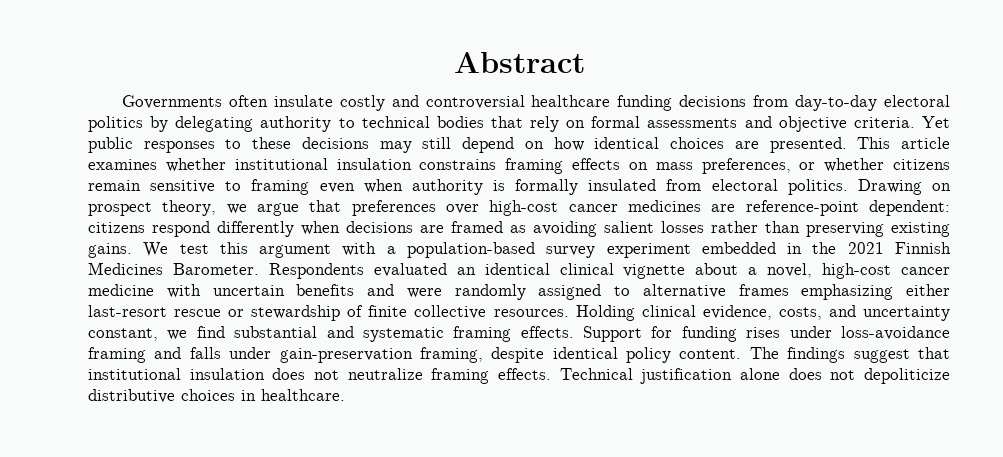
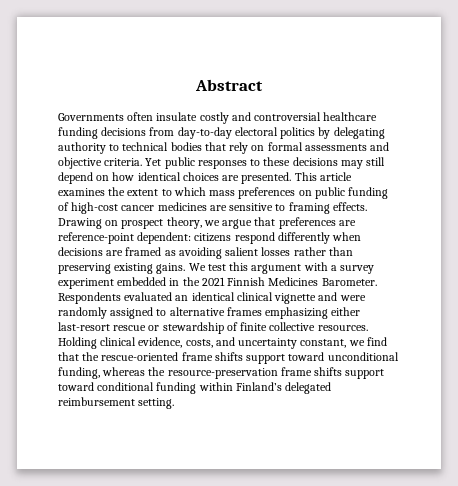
[165,158,951,174] [88,179,848,195] whether institutional insulation constrains framing effects on mass preferences, or whether citizens remain sensitive to framing even when authority is formally insulated from electoral politics. -> [108,187,389,199] [58,202,367,214] the extent to which mass preferences on public funding of high-cost cancer medicines are sensitive to framing effects.
[446,200,701,216] over high-cost cancer medicines -> (336, 223) none
[406,242,535,258] population-based -> (337, 268) none
[695,263,950,279] [88,284,355,298] about a novel, high-cost cancer medicine with uncertain benefits -> (317, 298) none
[234,326,950,342] [88,347,950,363] [88,368,950,384] [88,389,345,403] substantial and systematic framing effects. Support for funding rises under loss-avoidance framing and falls under gain-preservation framing, despite identical policy content. The findings suggest that institutional insulation does not neutralize framing effects. Technical justification alone does not depoliticize distributive choices in healthcare. -> [58,352,399,364] [58,367,385,379] [58,382,332,394] [58,397,175,409] that the rescue-oriented frame shifts support toward unconditional funding, whereas the resource-preservation frame shifts support toward conditional funding within Finland’s delegated reimbursement setting.

